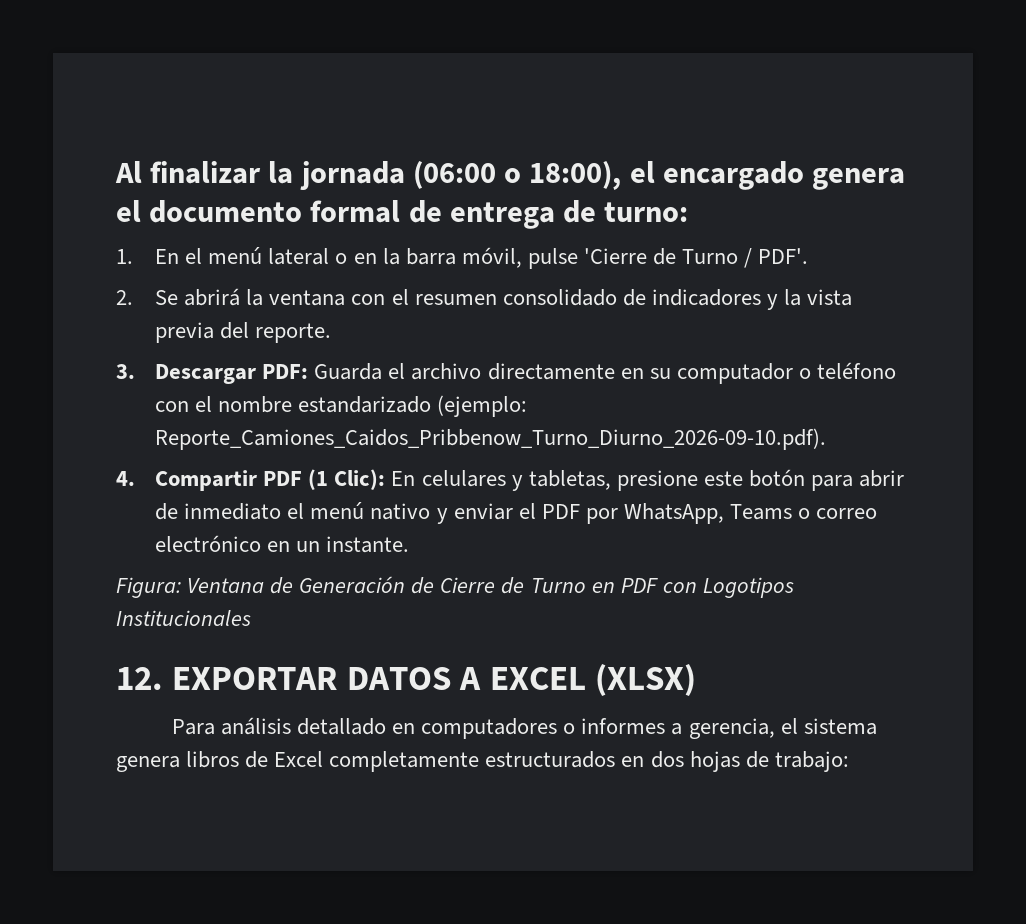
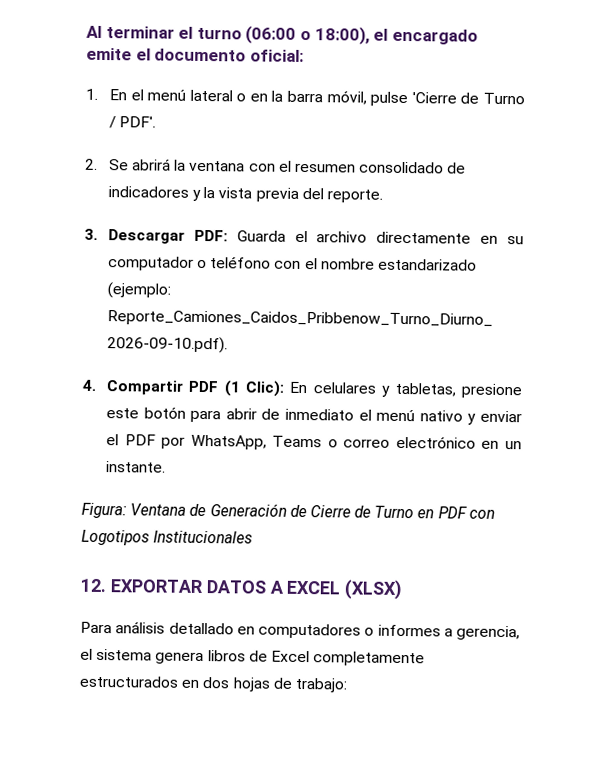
[150,161,405,190] finalizar la jornada -> [105,26,242,40] terminar el turno
[812,168,906,190] genera -> [86,47,132,61] emite
[310,200,689,229] formal de entrega de turno: -> [249,49,304,62] oficial:

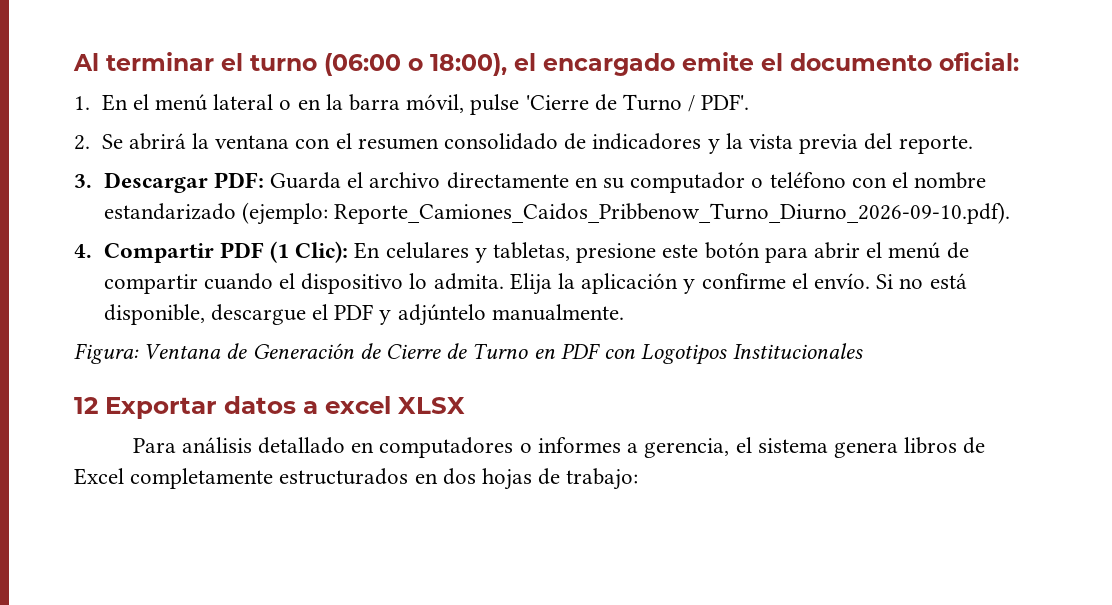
[261,408,522,425] [105,434,522,450] [105,461,166,473] de inmediato el menú nativo y enviar el PDF por WhatsApp, Teams o correo electrónico en un instante. -> [866,242,969,259] [103,273,967,295] [103,304,624,326] el menú de compartir cuando el dispositivo lo admita. Elija la aplicación y confirme el envío. Si no está disponible, descargue el PDF y adjúntelo manualmente.
[80,578,404,601] 12. EXPORTAR DATOS A EXCEL (XLSX) -> [74,396,465,419] 12 Exportar datos a excel XLSX

